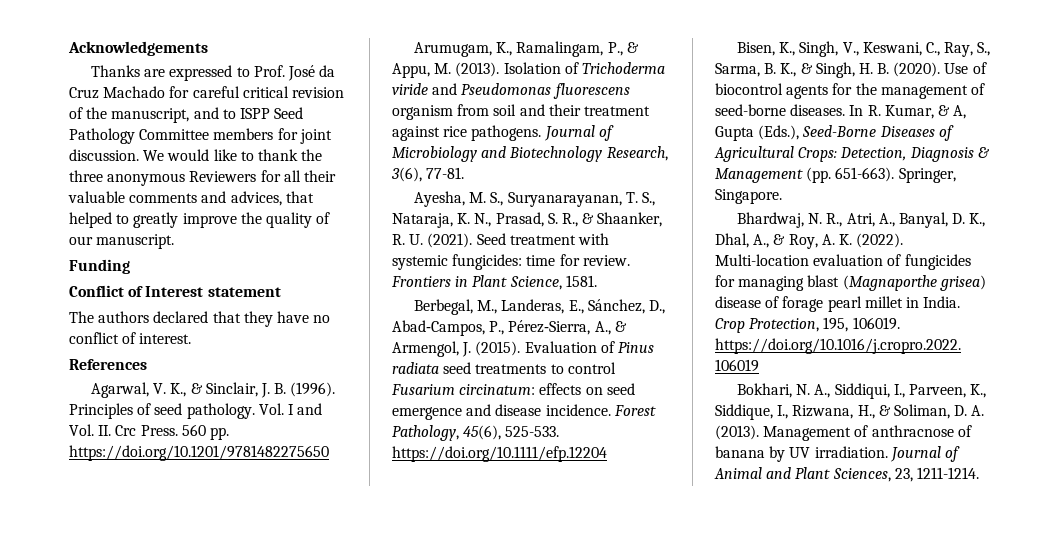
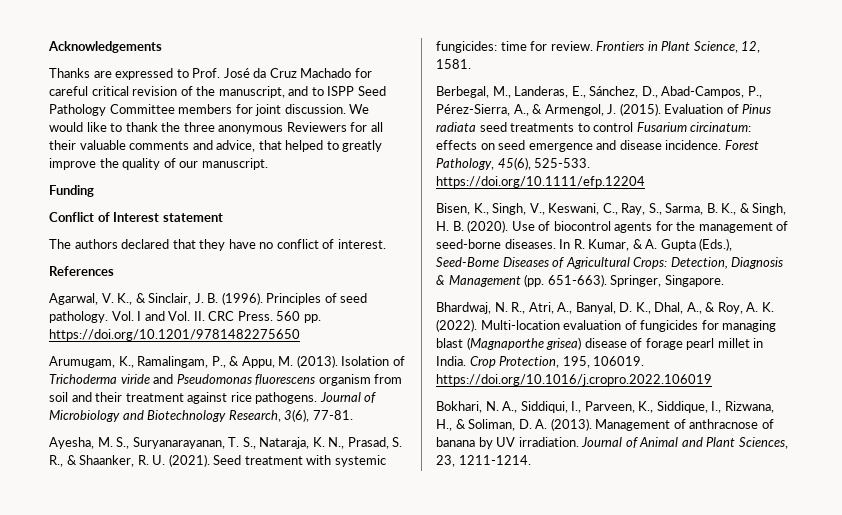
[230,191,282,206] advices, -> [216,140,256,152] advice,
[115,425,137,436] Crc -> [208,311,235,321] CRC
(562, 283) none -> [741,41,761,53] 12,
[953,105,967,119] A, -> [645,239,658,249] A.

